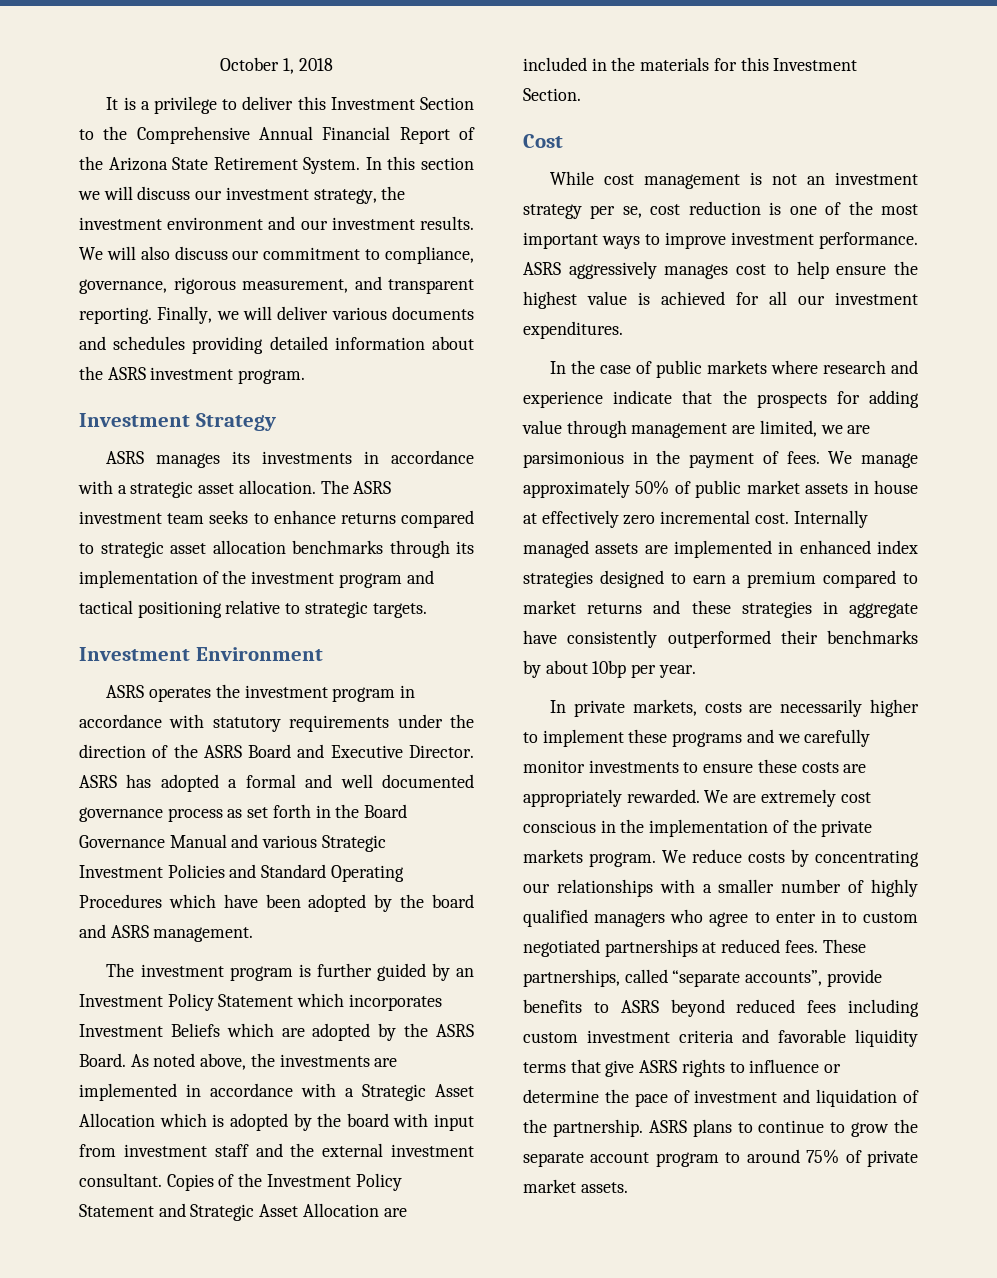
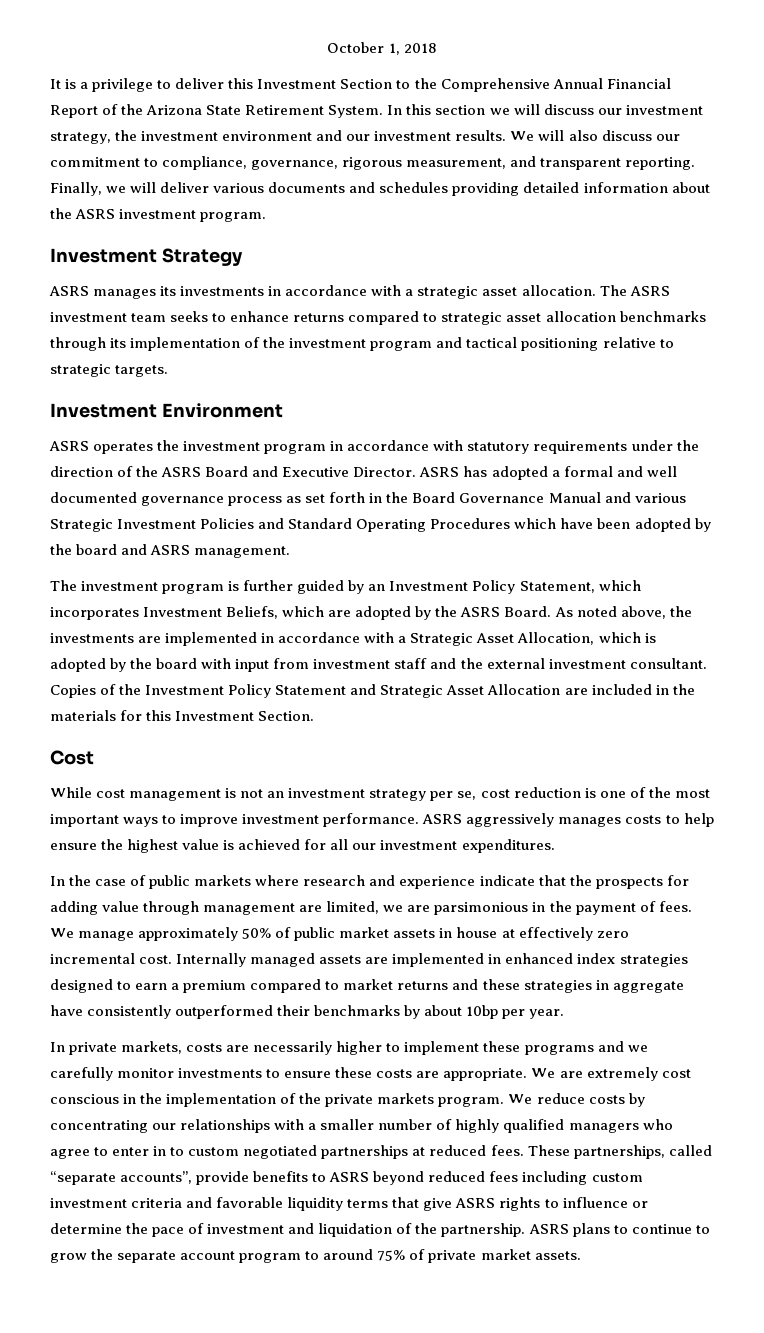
[218,994,294,1007] Statement -> [519,581,595,593] Statement,
[170,1023,220,1037] Beliefs -> [226,606,279,619] Beliefs,
[79,1113,155,1127] Allocation -> [517,632,595,645] Allocation,
[736,264,767,275] cost -> [625,815,662,824] costs
[523,789,700,807] appropriately rewarded. -> [443,1068,528,1081] appropriate.

